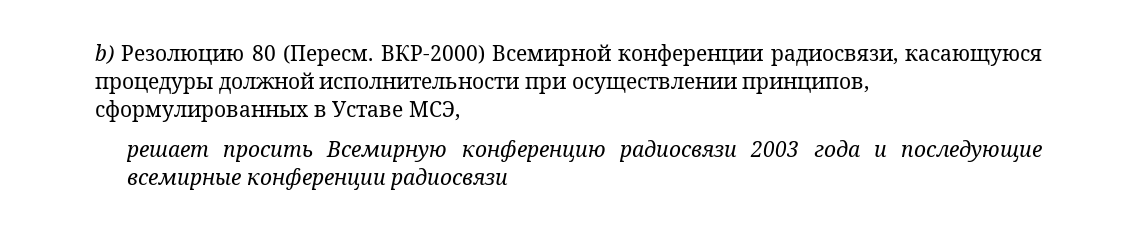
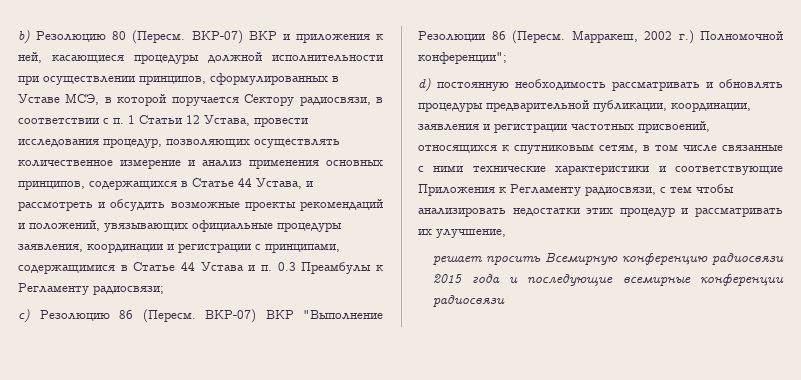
[380,44,1042,66] ВКР-2000) Всемирной конференции радиосвязи, касающуюся -> [191,30,383,44] [18,52,124,63] ВКР-07) ВКР и приложения к ней, касающиеся
(461, 111) none -> [104,94,383,106] [18,115,308,127] [18,138,340,148] [18,159,383,169] [18,178,313,190] [18,199,383,211] [18,220,342,232] [18,243,340,253] [18,262,383,274] [18,283,164,295] [18,309,383,323] [418,30,783,44] [418,52,507,64] [418,78,783,92] [418,100,751,112] [418,121,710,133] [418,144,783,154] [418,165,783,175] [418,184,734,196] [418,207,783,217] [418,229,506,238] в которой поручается Сектору радиосвязи, в соответствии с п. 1 Статьи 12 Устава, провести исследования процедур, позволяющих осуществлять количественное измерение и анализ применения основных принципов, содержащихся в Статье 44 Устава, и рассмотреть и обсудить возможные проекты рекомендаций и положений, увязывающих официальные процедуры заявления, координации и регистрации с принципами, содержащимися в Статье 44 Устава и п. 0.3 Преамбулы к Регламенту радиосвязи; // c) Резолюцию 86 (Пересм. ВКР-07) ВКР "Выполнение Резолюции 86 (Пересм. Марракеш, 2002 г.) Полномочной конференции"; // d) постоянную необходимость рассматривать и обновлять процедуры предварительной публикации, координации, заявления и регистрации частотных присвоений, относящихся к спутниковым сетям, в том числе связанные с ними технические характеристики и соответствующие Приложения к Регламенту радиосвязи, с тем чтобы анализировать недостатки этих процедур и рассматривать их улучшение,
[750,141,800,157] 2003 -> [433,274,463,283] 2015

